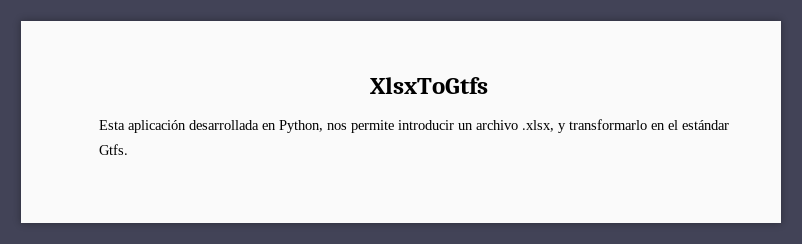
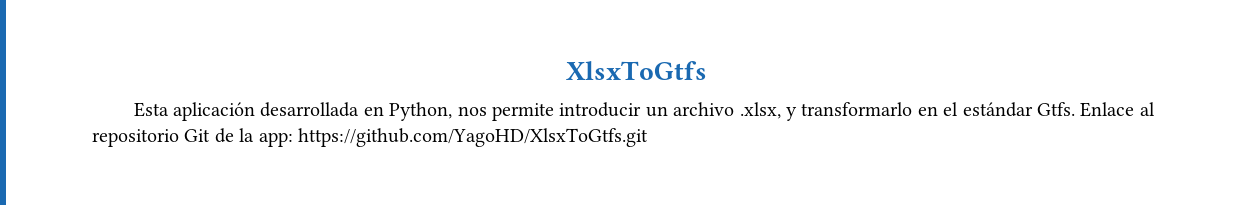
(128, 149) none -> [1080,102,1155,117] [92,128,648,147] Enlace al repositorio Git de la app: https://github.com/YagoHD/XlsxToGtfs.git

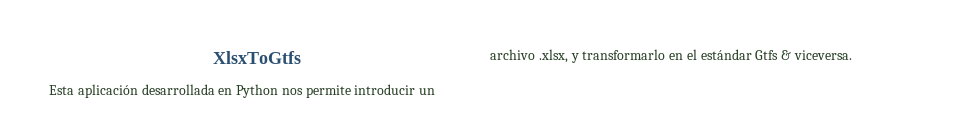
[389,102,453,121] Python, -> [236,84,279,98] Python
[1037,102,1155,117] [92,128,648,147] Gtfs. Enlace al repositorio Git de la app: https://github.com/YagoHD/XlsxToGtfs.git -> [755,50,853,60] Gtfs & viceversa.

